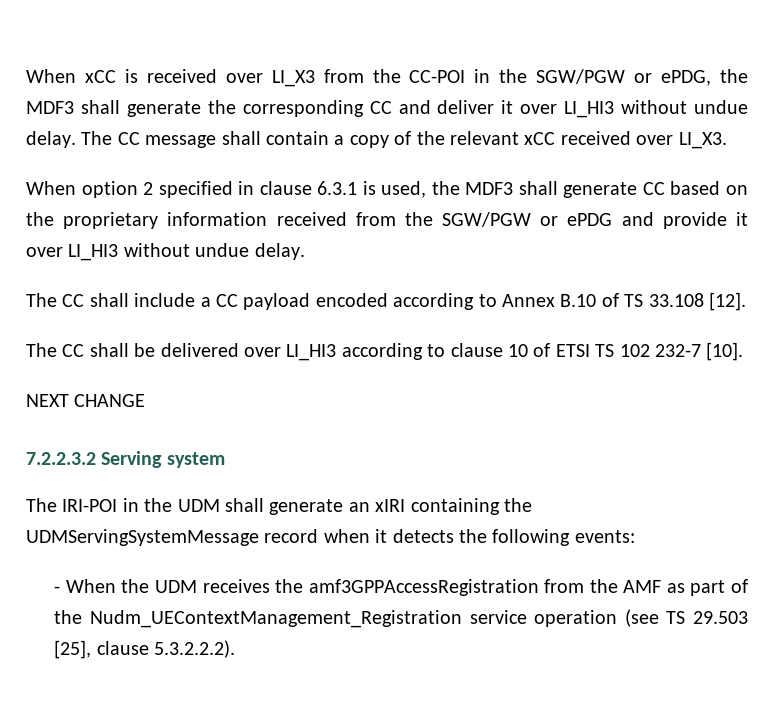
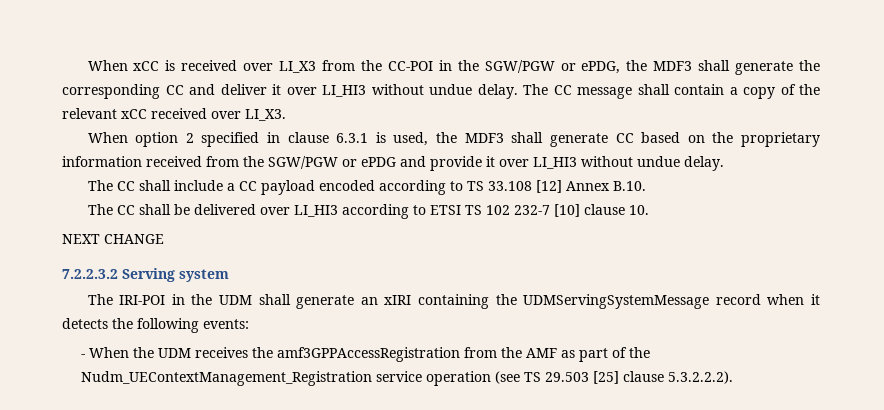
[501,292,746,311] Annex B.10 of TS 33.108 [12]. -> [466,180,646,193] TS 33.108 [12] Annex B.10.
[450,343,551,357] clause 10 of -> (426, 210) none
[706,342,744,361] [10]. -> [553,204,649,217] [10] clause 10.
[54,640,92,659] [25], -> [592,371,619,384] [25]

